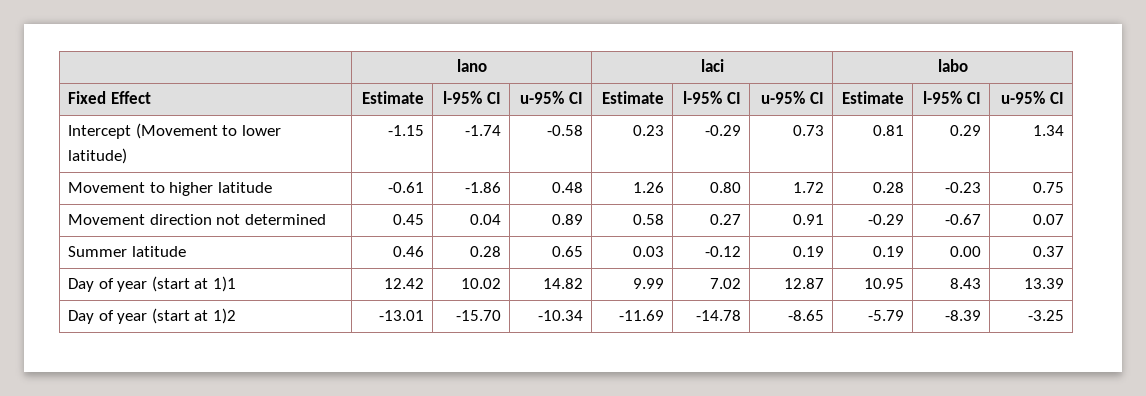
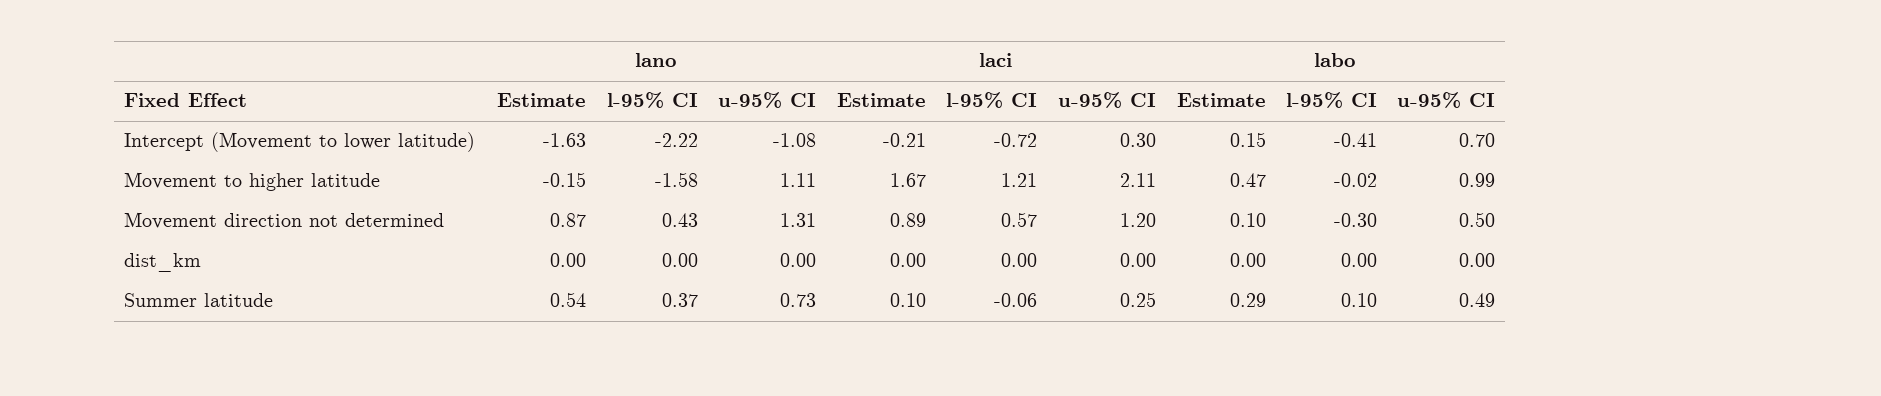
[388,125,425,136] [465,125,502,136] [547,125,584,136] [633,125,665,136] [705,125,742,136] [793,125,825,136] [873,125,905,136] [950,125,982,136] [1033,125,1065,136] [67,182,272,196] [388,182,425,193] [465,182,502,193] [552,182,584,193] [633,182,665,193] [710,182,742,193] [793,182,825,193] [873,182,905,193] [945,182,982,193] [1033,182,1065,193] [67,214,326,225] [393,214,425,225] [470,214,502,225] [552,214,584,225] [633,214,665,225] [710,214,742,225] [793,214,825,225] [868,214,905,225] [945,214,982,225] [1033,214,1065,225] [67,246,186,257] [393,246,425,257] [470,246,502,257] [552,246,584,257] [633,246,665,257] [705,246,742,257] [793,246,825,257] [873,246,905,257] [950,246,982,257] [1033,246,1065,257] [67,276,236,292] [384,278,425,289] [461,278,502,289] [543,278,584,289] [633,278,665,289] [710,278,742,289] [784,278,825,289] [864,278,905,289] [950,278,982,289] [1024,278,1065,289] [67,308,236,324] [379,310,425,321] [456,310,502,321] [538,310,584,321] [619,310,665,321] [696,310,742,321] [788,310,825,321] [868,310,905,321] [945,310,982,321] [1028,310,1065,321] -1.15 | -1.74 | -0.58 | 0.23 | -0.29 | 0.73 | 0.81 | 0.29 | 1.34 // Movement to higher latitude | -0.61 | -1.86 | 0.48 | 1.26 | 0.80 | 1.72 | 0.28 | -0.23 | 0.75 // Movement direction not determined | 0.45 | 0.04 | 0.89 | 0.58 | 0.27 | 0.91 | -0.29 | -0.67 | 0.07 // Summer latitude | 0.46 | 0.28 | 0.65 | 0.03 | -0.12 | 0.19 | 0.19 | 0.00 | 0.37 // Day of year (start at 1)1 | 12.42 | 10.02 | 14.82 | 9.99 | 7.02 | 12.87 | 10.95 | 8.43 | 13.39 // Day of year (start at 1)2 | -13.01 | -15.70 | -10.34 | -11.69 | -14.78 | -8.65 | -5.79 | -8.39 | -3.25 -> [542,133,586,147] [654,133,698,147] [772,133,816,147] [882,133,926,147] [993,133,1037,147] [1119,133,1156,147] [1229,132,1266,147] [1333,133,1377,147] [1458,133,1495,147] [124,172,381,191] [542,172,586,187] [654,172,698,187] [779,173,816,187] [889,173,926,187] [1000,173,1037,187] [1119,173,1156,187] [1229,173,1266,187] [1333,173,1377,187] [1458,173,1495,187] [124,212,445,229] [549,213,586,227] [661,213,698,227] [779,213,816,227] [889,213,926,227] [1000,212,1037,227] [1119,213,1156,227] [1229,213,1266,227] [1333,213,1377,227] [1458,212,1495,227] [124,253,202,272] [549,253,586,267] [661,253,698,267] [779,253,816,267] [889,253,926,267] [1000,253,1037,267] [1119,253,1156,267] [1229,253,1266,267] [1340,253,1377,267] [1458,253,1495,267] [124,293,274,307] [549,292,586,307] [661,293,698,307] [779,293,816,307] [889,293,926,307] [993,293,1037,307] [1119,292,1156,307] [1229,293,1266,307] [1340,293,1377,307] [1458,293,1495,307] -1.63 | -2.22 | -1.08 | -0.21 | -0.72 | 0.30 | 0.15 | -0.41 | 0.70 // Movement to higher latitude | -0.15 | -1.58 | 1.11 | 1.67 | 1.21 | 2.11 | 0.47 | -0.02 | 0.99 // Movement direction not determined | 0.87 | 0.43 | 1.31 | 0.89 | 0.57 | 1.20 | 0.10 | -0.30 | 0.50 // dist_km | 0.00 | 0.00 | 0.00 | 0.00 | 0.00 | 0.00 | 0.00 | 0.00 | 0.00 // Summer latitude | 0.54 | 0.37 | 0.73 | 0.10 | -0.06 | 0.25 | 0.29 | 0.10 | 0.49

